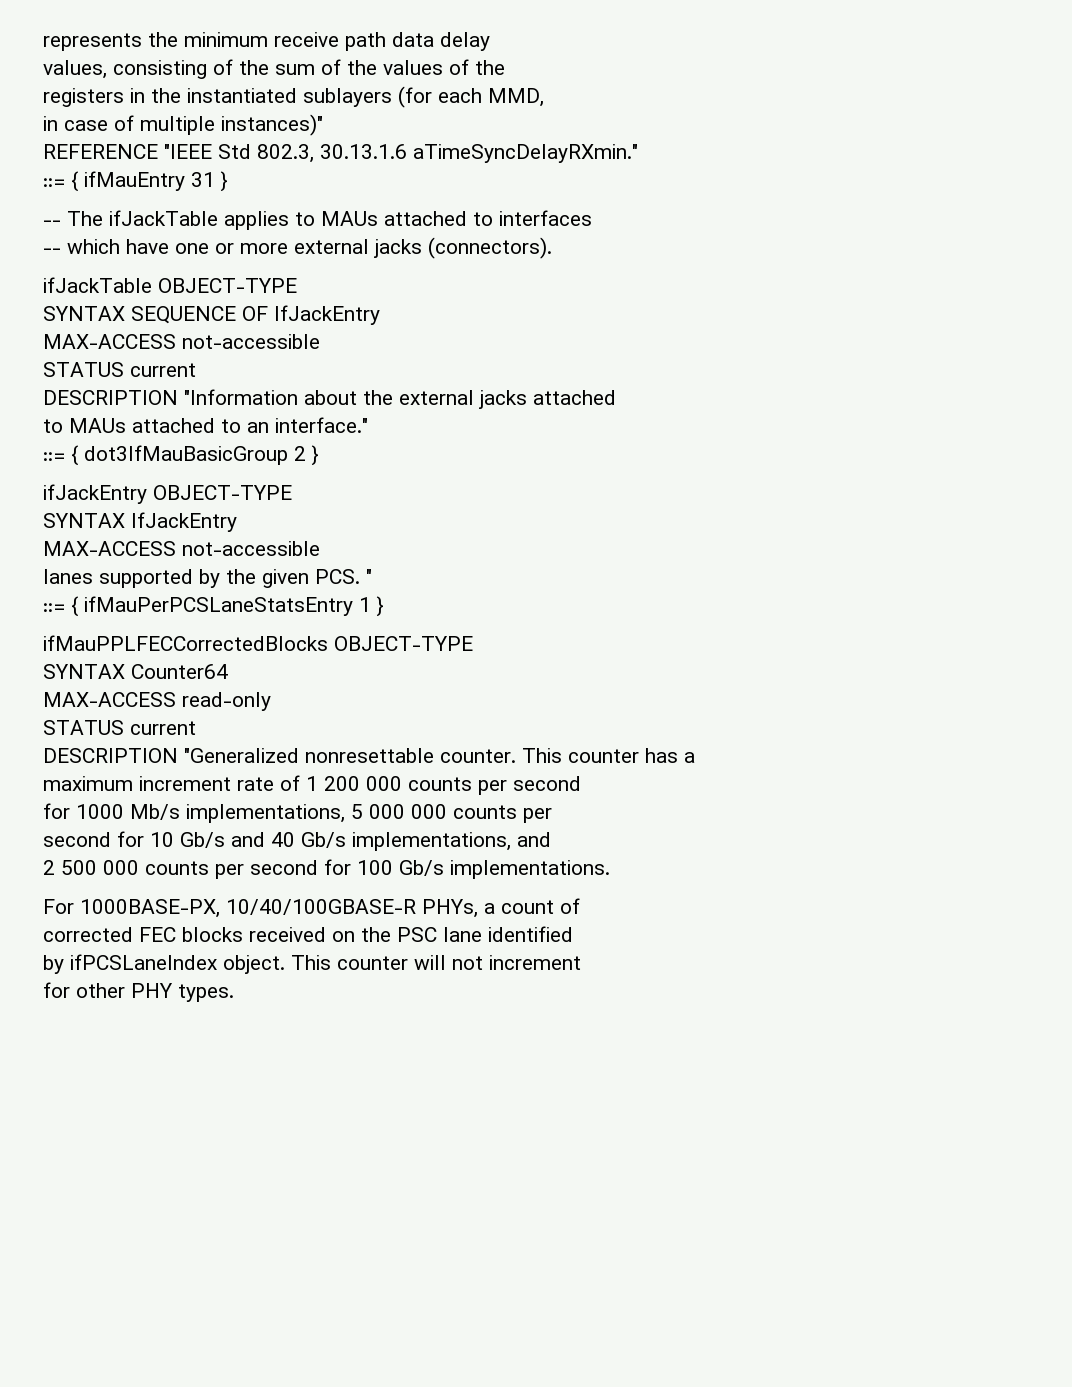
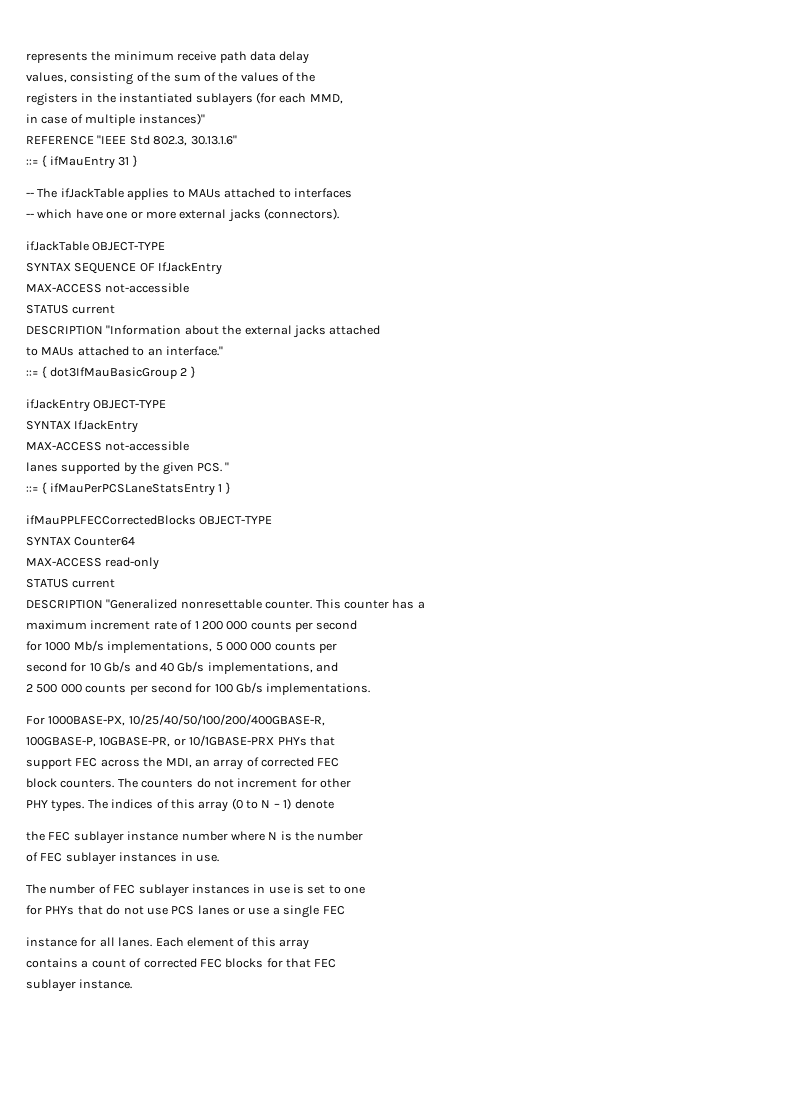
[320,144,638,163] 30.13.1.6 aTimeSyncDelayRXmin." -> [190,135,237,145] 30.13.1.6"
[226,899,478,918] 10/40/100GBASE-R PHYs, -> [128,714,325,726] [26,735,335,747] [26,757,340,770] [26,778,351,788] [26,798,334,812] [26,831,364,844] [26,852,219,865] [26,884,366,897] [26,905,345,918] [26,937,309,950] [26,958,78,968] 10/25/40/50/100/200/400GBASE-R, // 100GBASE-P, 10GBASE-PR, or 10/1GBASE-PRX PHYs that // support FEC across the MDI, an array of corrected FEC // block counters. The counters do not increment for other // PHY types. The indices of this array (0 to N – 1) denote // the FEC sublayer instance number where N is the number // of FEC sublayer instances in use. // The number of FEC sublayer instances in use is set to one // for PHYs that do not use PCS lanes or use a single FEC // instance for all lanes. Each element of this array // contains
(580, 906) // -> (142, 963) none
[249,926,573,942] [43,954,581,974] [43,982,234,1002] received on the PSC lane identified // by ifPCSLaneIndex object. This counter will not increment // for other PHY types. -> [266,958,337,968] [26,979,133,992] for that FEC // sublayer instance.

